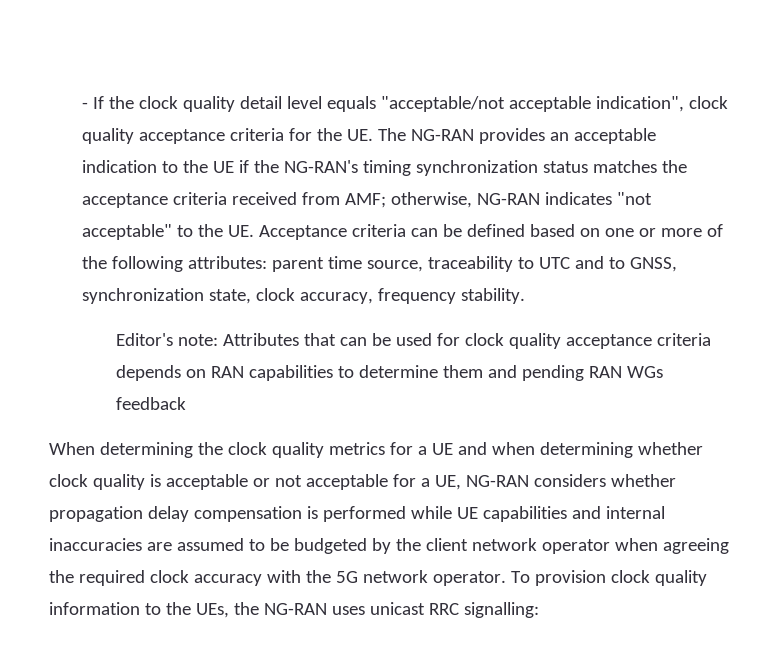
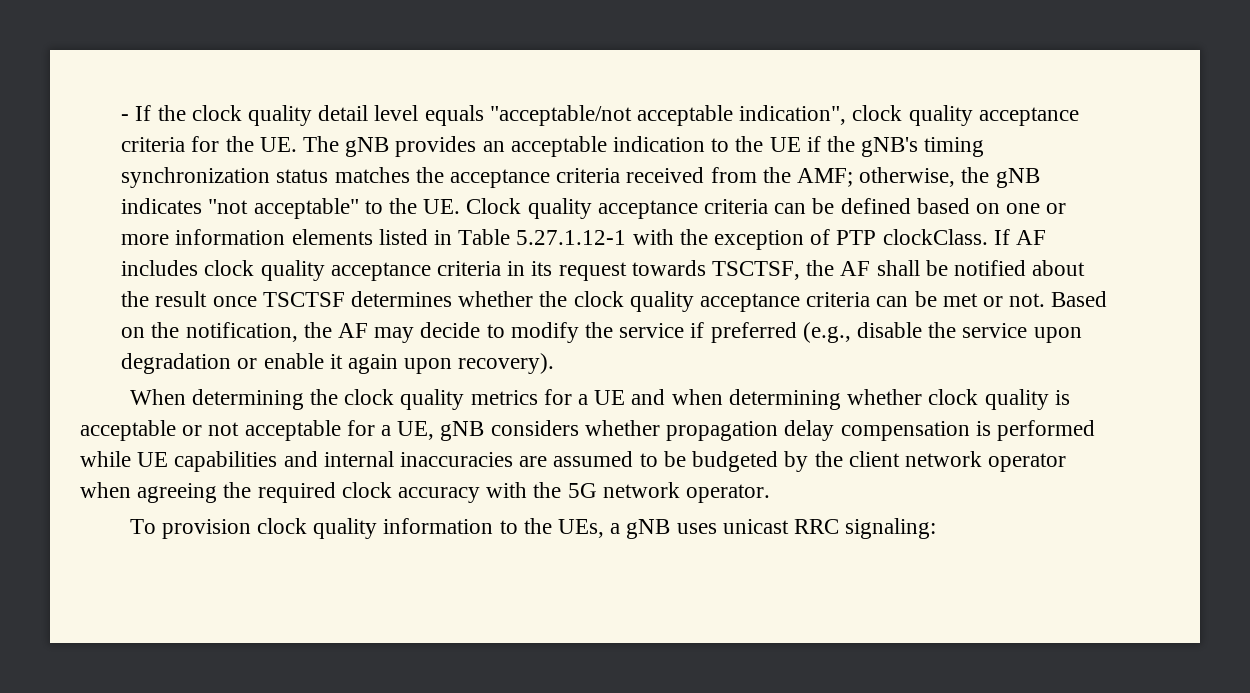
[411,129,475,141] NG-RAN -> [345,137,390,157] gNB
[284,160,359,173] NG-RAN's -> [861,137,919,157] gNB's
(341, 198) none -> [762,167,791,183] the
[477,193,541,205] NG-RAN -> [961,167,1040,188] the gNB
[259,225,348,240] Acceptance -> [466,198,698,219] Clock quality acceptance
[707,224,724,237] [82,256,678,272] [82,288,526,304] [115,333,711,349] [115,365,663,381] [115,397,186,410] of the following attributes: parent time source, traceability to UTC and to GNSS, synchronization state, clock accuracy, frequency stability. // Editor's note: Attributes that can be used for clock quality acceptance criteria depends on RAN capabilities to determine them and pending RAN WGs feedback -> [175,229,1047,250] [121,260,1086,281] [121,291,1108,312] [121,322,1082,343] [121,353,555,374] information elements listed in Table 5.27.1.12-1 with the exception of PTP clockClass. If AF includes clock quality acceptance criteria in its request towards TSCTSF, the AF shall be notified about the result once TSCTSF determines whether the clock quality acceptance criteria can be met or not. Based on the notification, the AF may decide to modify the service if preferred (e.g., disable the service upon degradation or enable it again upon recovery).
[465,475,529,487] NG-RAN -> [440,421,485,441] gNB
(506, 578) none -> (771, 493) //
[233,602,327,615] the NG-RAN -> [610,519,671,539] a gNB
[463,602,539,618] signalling: -> [845,518,937,539] signaling:

